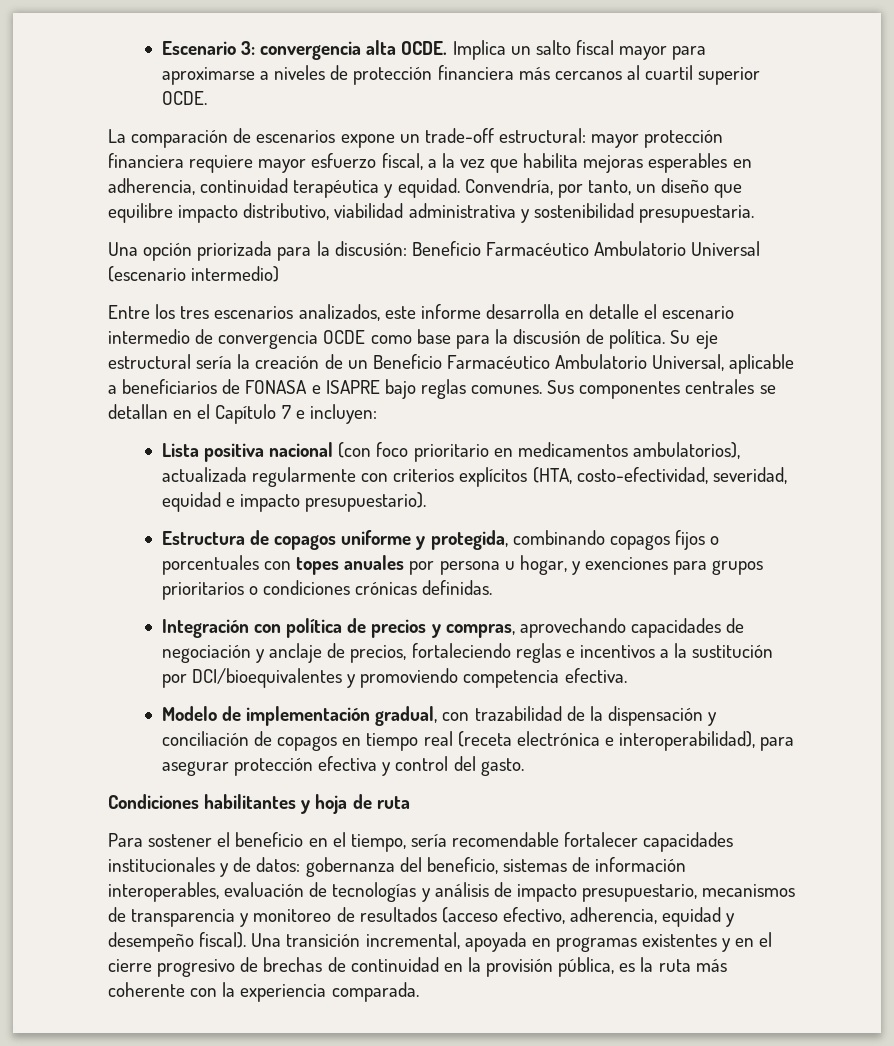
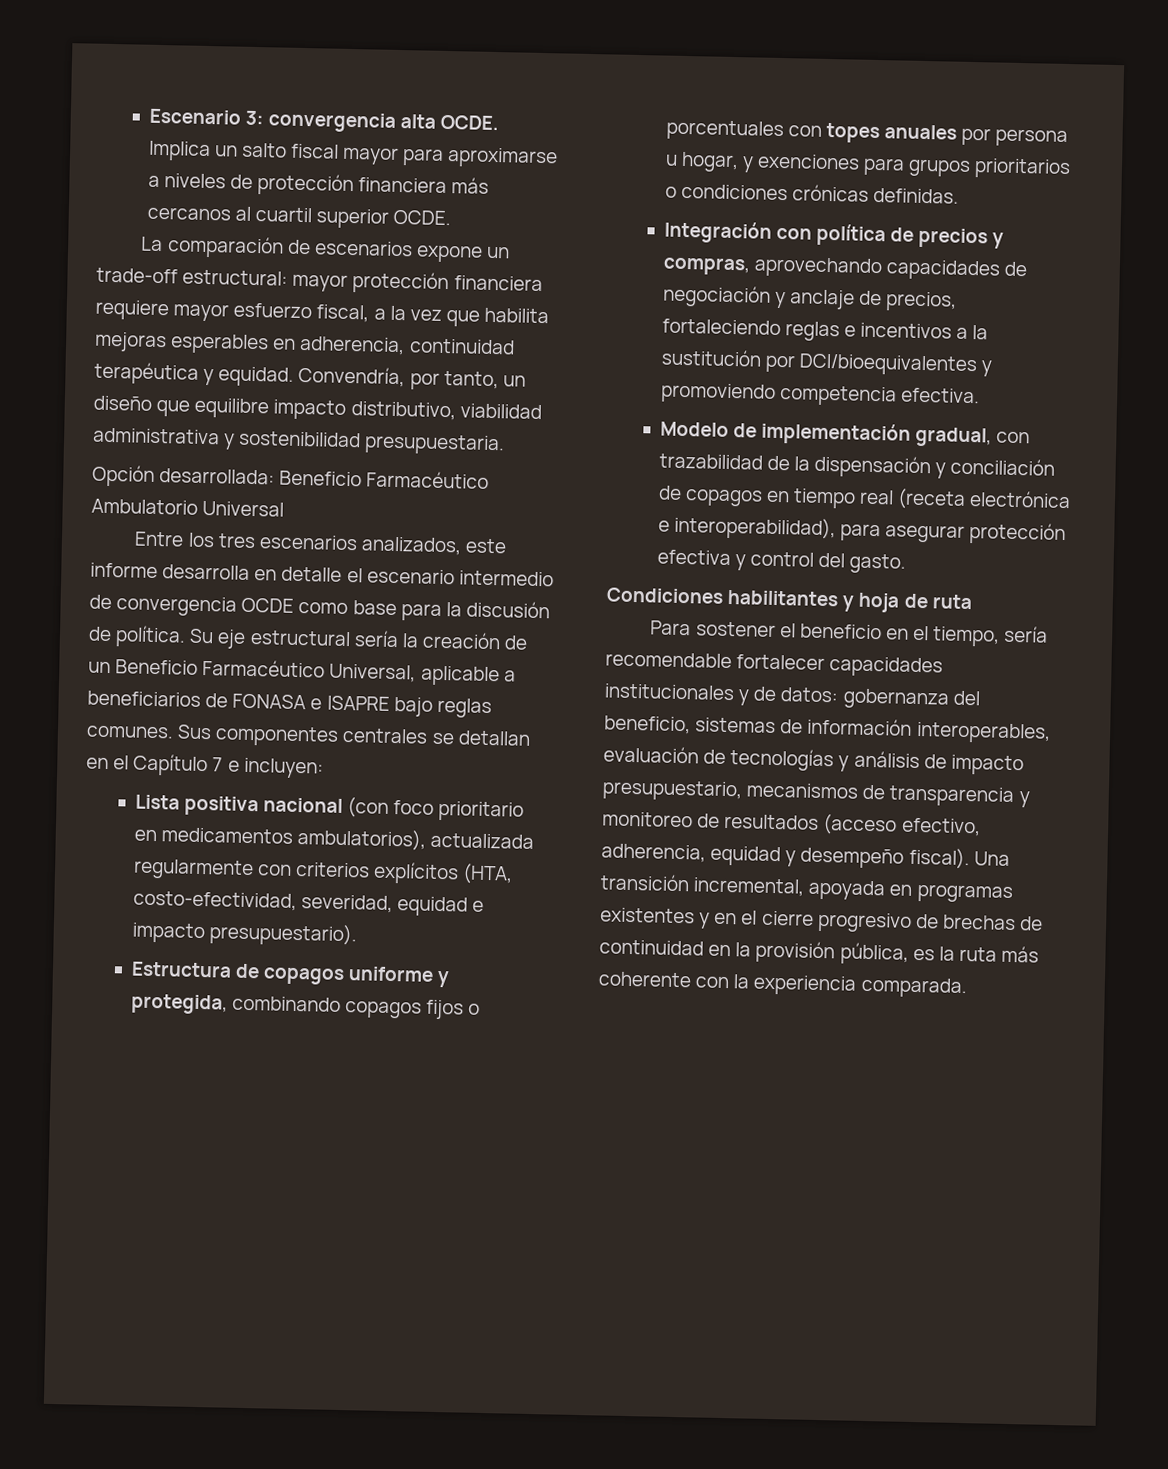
[108,241,407,261] Una opción priorizada para la discusión: -> [92,464,276,487] Opción desarrollada:
[108,266,280,282] (escenario intermedio) -> (285, 508) none
[555,354,648,369] Ambulatorio -> (326, 668) none

